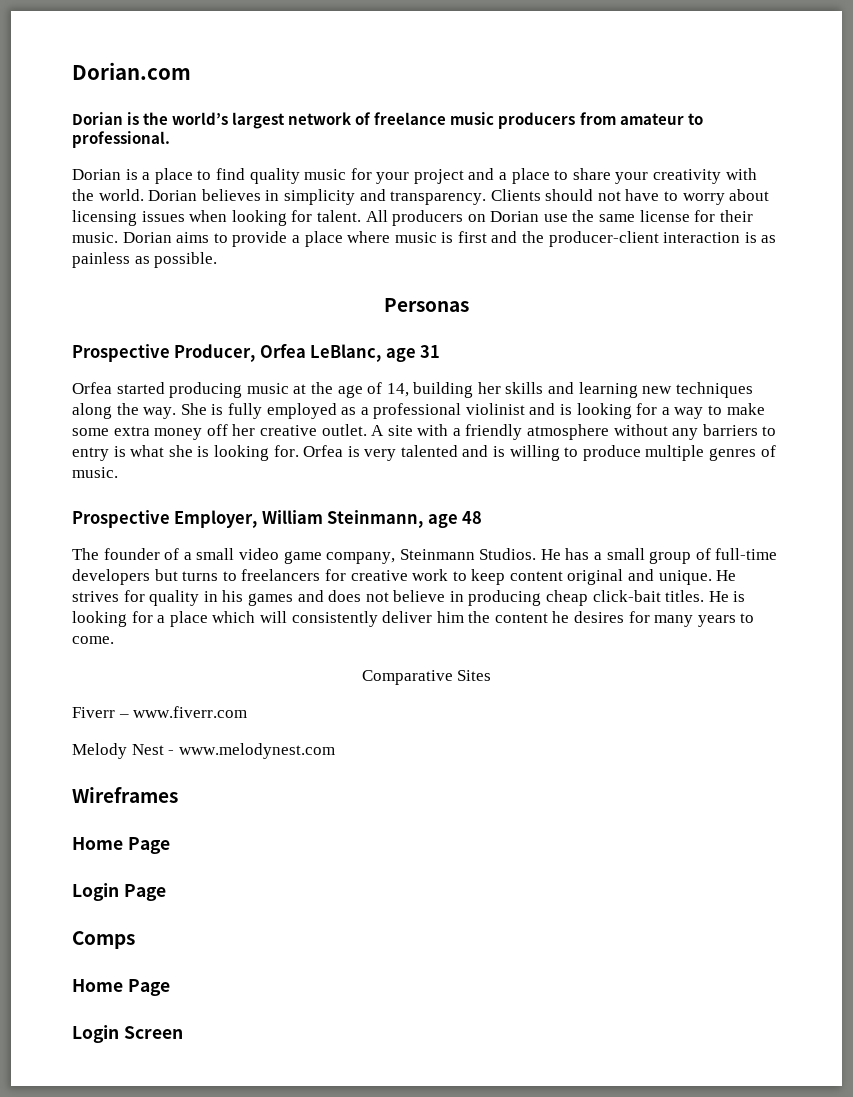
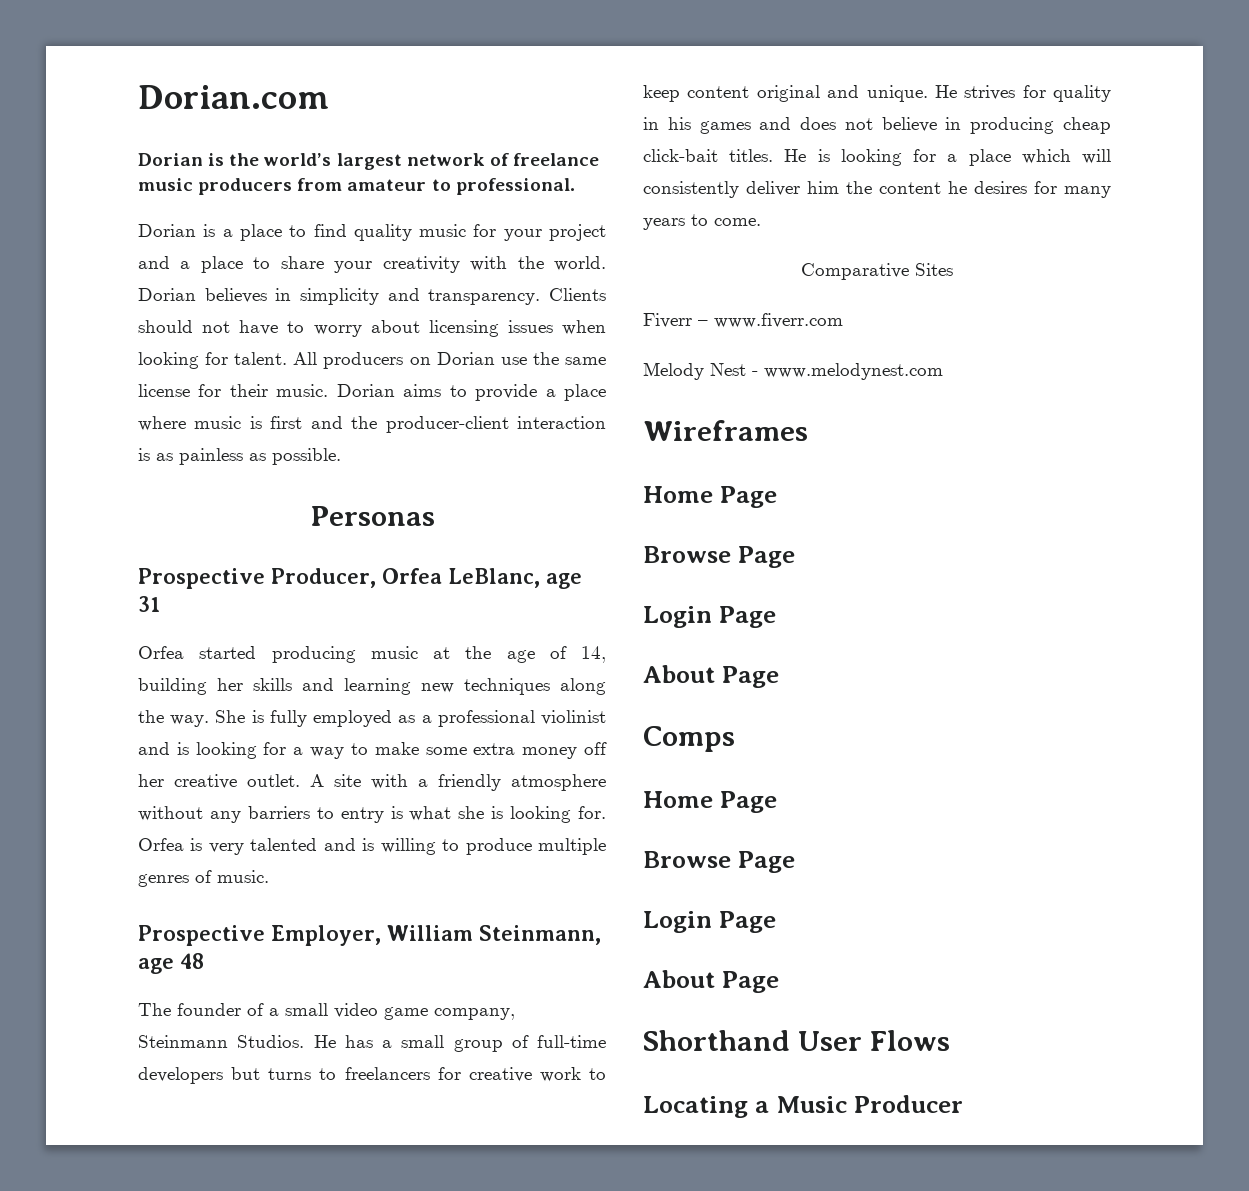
[72,883,166,901] // Login Page -> [643,546,795,568] [643,606,776,628] [643,665,779,688] // Browse Page // Login Page // About Page
[72,1025,183,1043] // Login Screen -> [643,851,795,873] [643,911,776,933] [643,970,779,993] [643,1030,950,1051] [643,1095,963,1118] // Browse Page // Login Page // About Page // Shorthand User Flows // Locating a Music Producer

